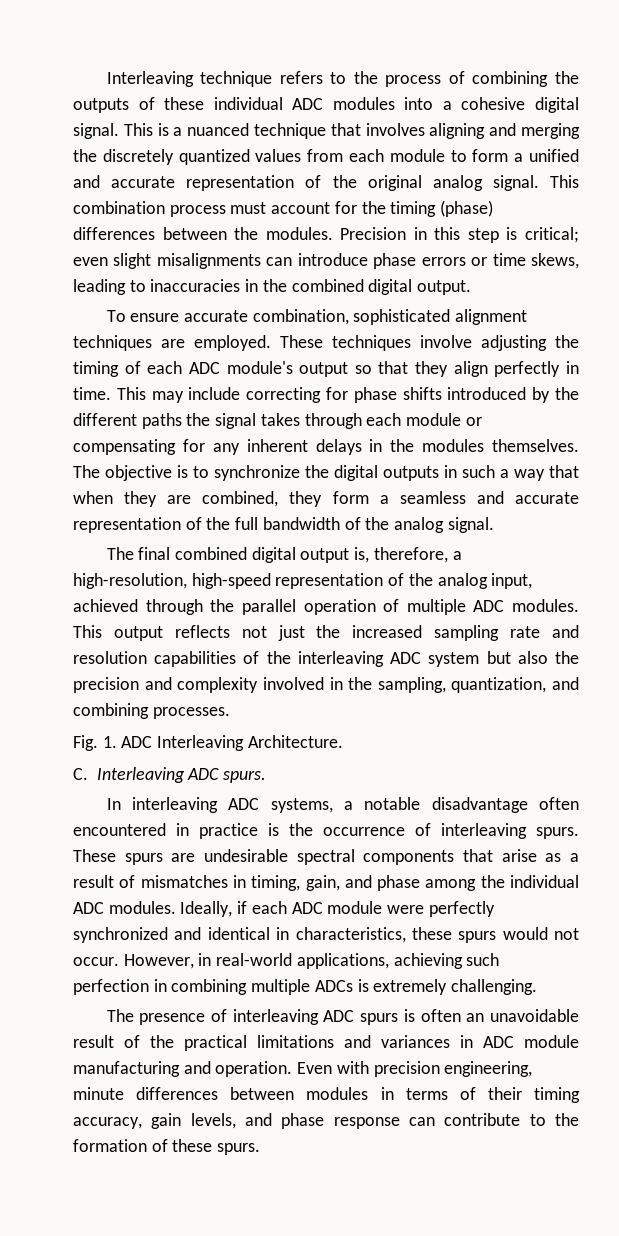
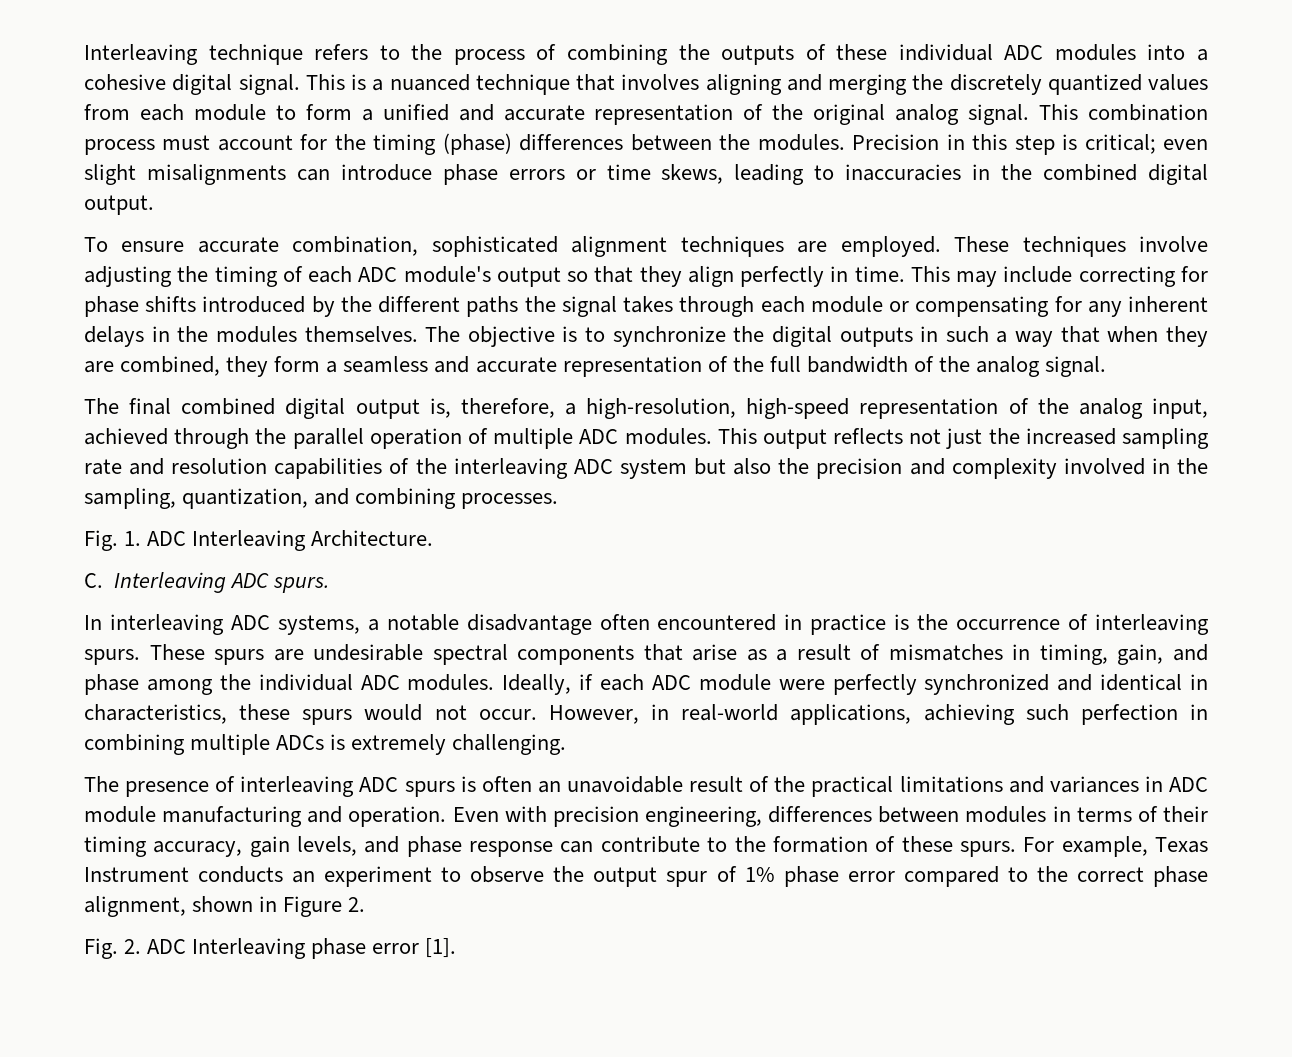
[73,1087,124,1100] minute -> (762, 816) none
(261, 1149) none -> [1023,836,1209,857] [84,866,1208,887] [84,896,366,917] [84,938,457,959] For example, Texas Instrument conducts an experiment to observe the output spur of 1% phase error compared to the correct phase alignment, shown in Figure 2. // Fig. 2. ADC Interleaving phase error [1].

